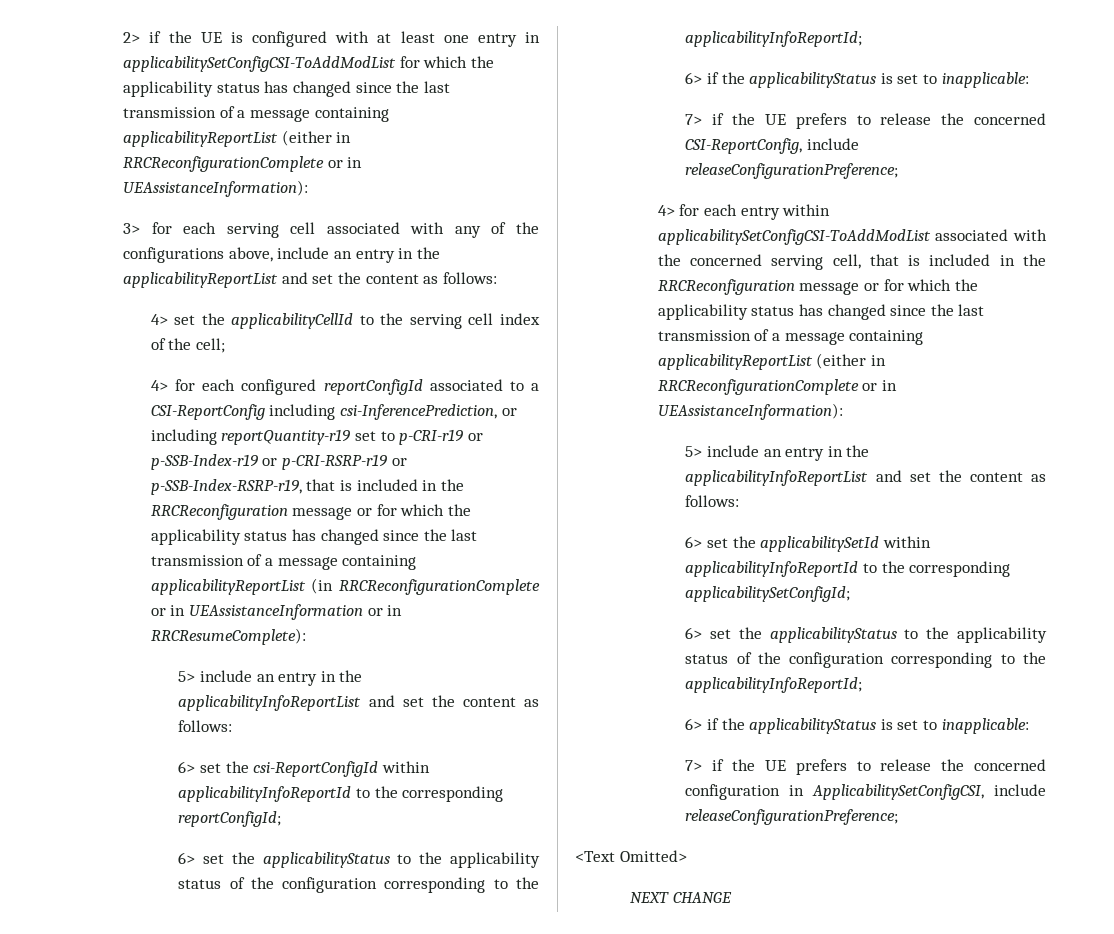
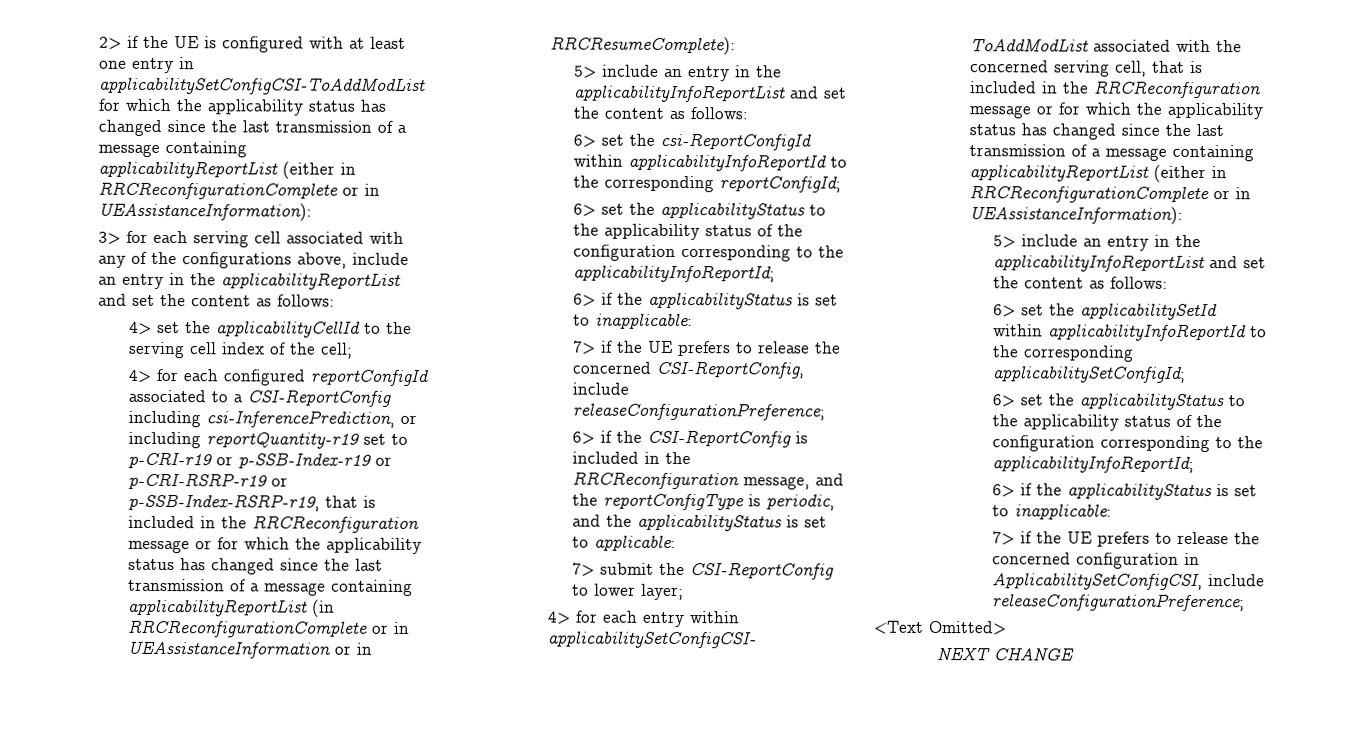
(899, 171) none -> [571,429,808,448] [571,451,691,465] [571,471,844,490] [571,493,835,511] [571,514,827,532] [571,535,676,551] [571,562,834,580] [571,583,684,601] // 6> if the CSI-ReportConfig is included in the RRCReconfiguration message, and the reportConfigType is periodic, and the applicabilityStatus is set to applicable: // 7> submit the CSI-ReportConfig to lower layer;

